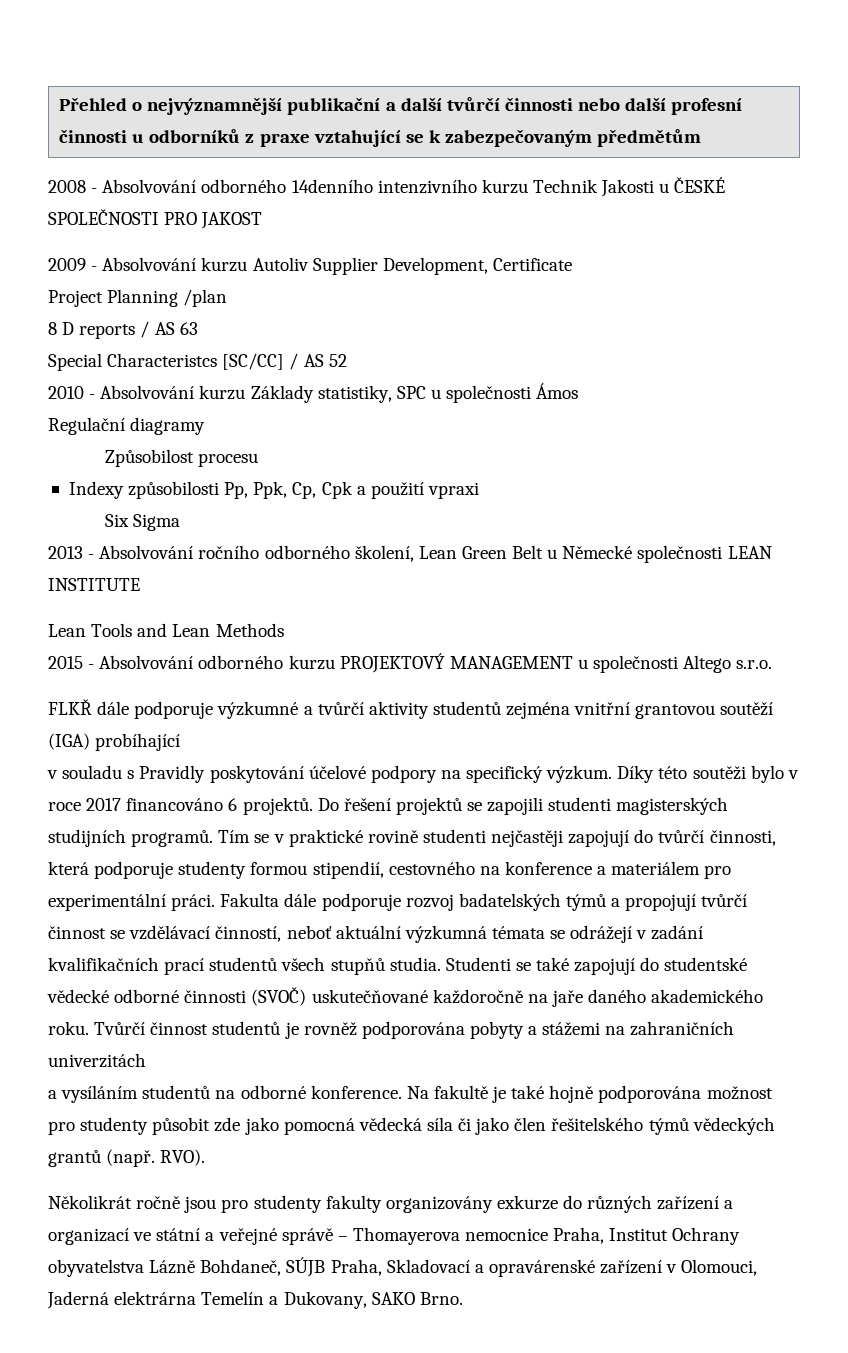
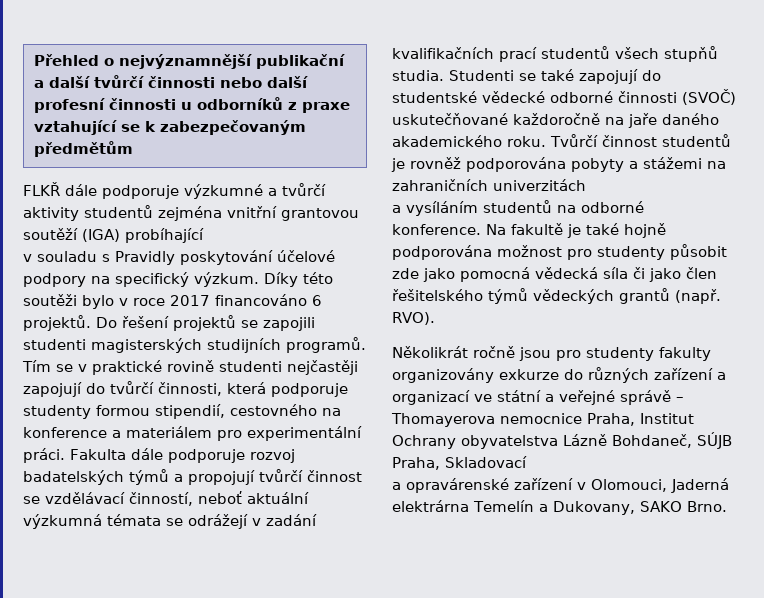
[48,177,726,197] [48,209,263,229] [48,257,572,275] [48,289,228,307] [48,321,198,339] [48,353,347,371] [48,383,579,403] [48,417,206,435] [105,449,259,467] [68,481,479,499] [105,514,181,531] [48,545,772,563] [48,578,140,591] [48,623,284,637] [48,653,773,673] // 2008 - Absolvování odborného 14denního intenzivního kurzu Technik Jakosti u ČESKÉ SPOLEČNOSTI PRO JAKOST // 2009 - Absolvování kurzu Autoliv Supplier Development, Certificate // Project Planning /plan // 8 D reports / AS 63 // Special Characteristcs [SC/CC] / AS 52 // 2010 - Absolvování kurzu Základy statistiky, SPC u společnosti Ámos // Regulační diagramy // Způsobilost procesu // Indexy způsobilosti Pp, Ppk, Cp, Cpk a použití vpraxi // Six Sigma // 2013 - Absolvování ročního odborného školení, Lean Green Belt u Německé společnosti LEAN INSTITUTE // Lean Tools and Lean Methods // 2015 - Absolvování odborného kurzu PROJEKTOVÝ MANAGEMENT u společnosti Altego s.r.o. -> (134, 149) none
(470, 1266) none -> (527, 462) //

